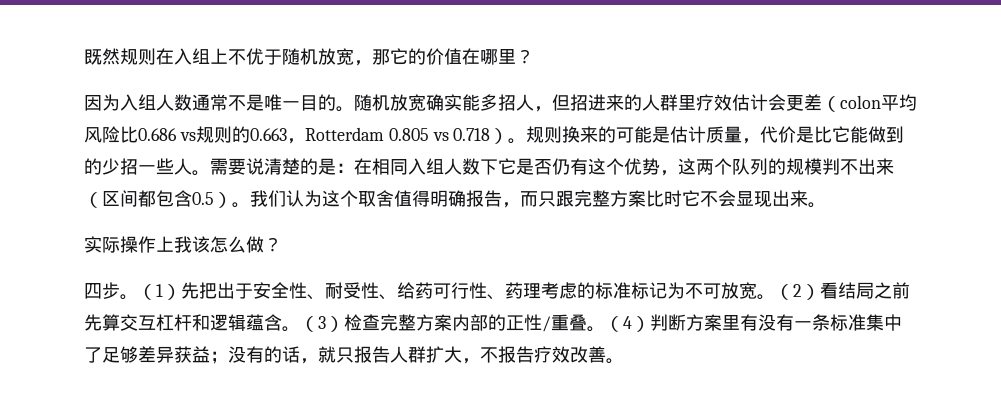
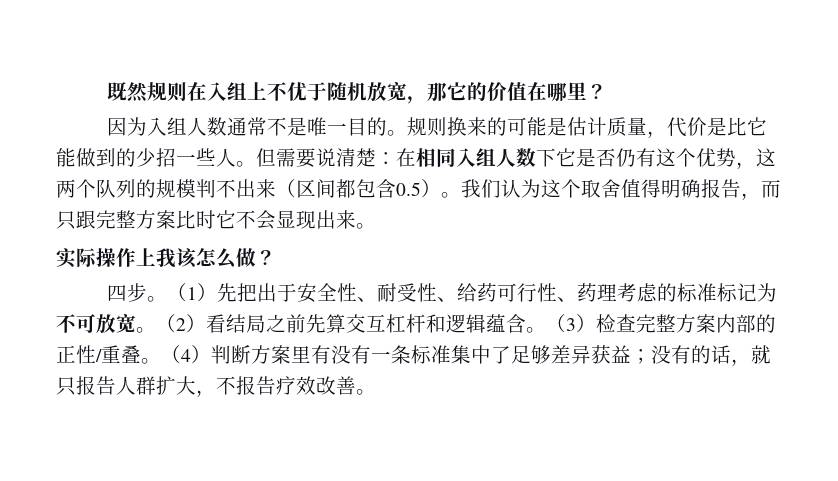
[354,94,917,112] [84,126,527,144] 随机放宽确实能多招人，但招进来的人群里疗效估计会更差（colon平均风险比0.686 vs规则的0.663，Rotterdam 0.805 vs 0.718）。 -> (407, 133) none
(210, 173) none -> [256,148,276,167] 但
[300,158,336,175] 的是 -> (376, 157) none

